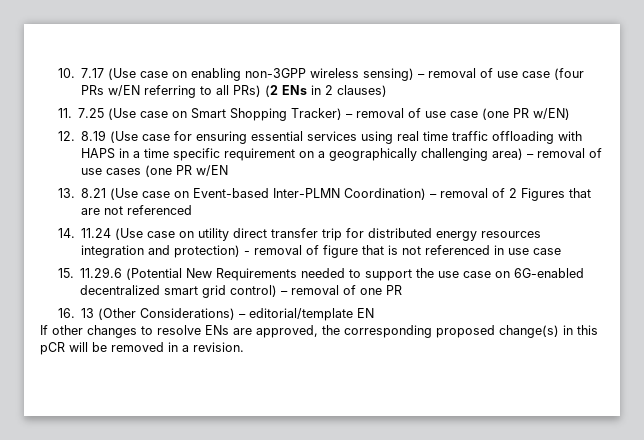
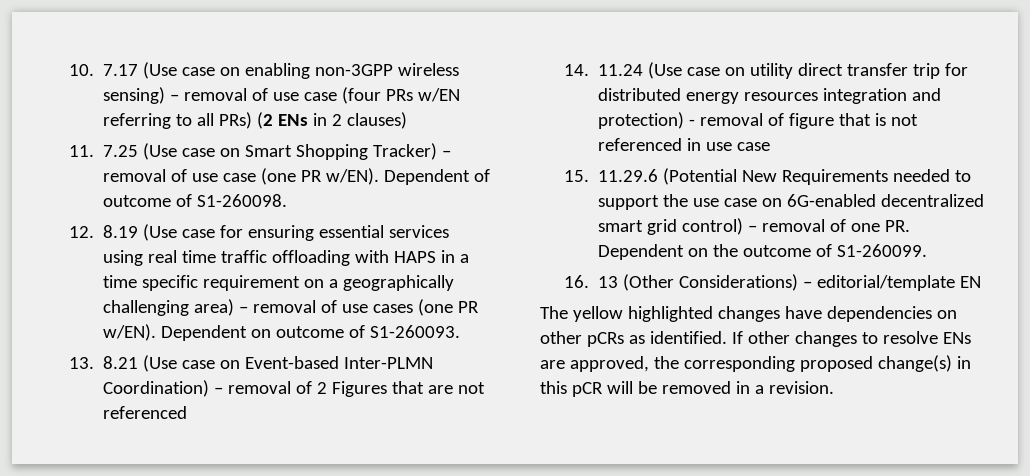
[532,108,570,120] w/EN) -> [325,168,490,185] [102,194,287,207] w/EN). Dependent of outcome of S1-260098.
[195,165,228,176] w/EN -> [102,324,460,341] w/EN). Dependent on outcome of S1-260093.
[385,285,402,295] PR -> [884,220,910,232] [597,244,927,260] PR. Dependent on the outcome of S1-260099.
(374, 313) none -> [540,306,957,322] [540,331,727,347] The yellow highlighted changes have dependencies on other pCRs as identified.

